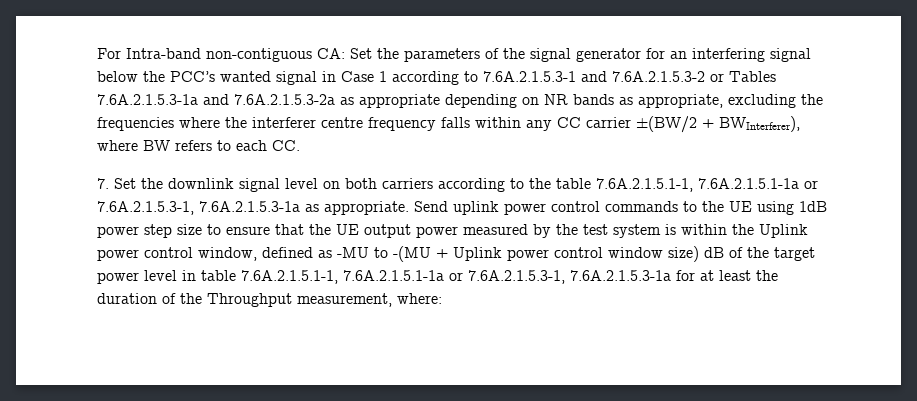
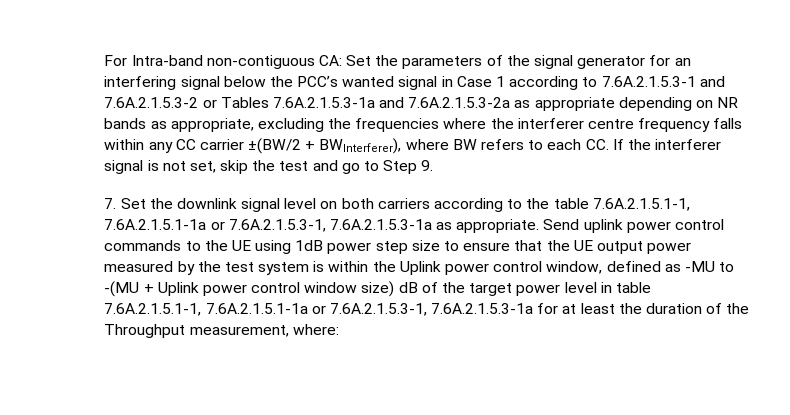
(301, 145) none -> [612,139,722,150] [104,160,434,174] If the interferer signal is not set, skip the test and go to Step 9.

